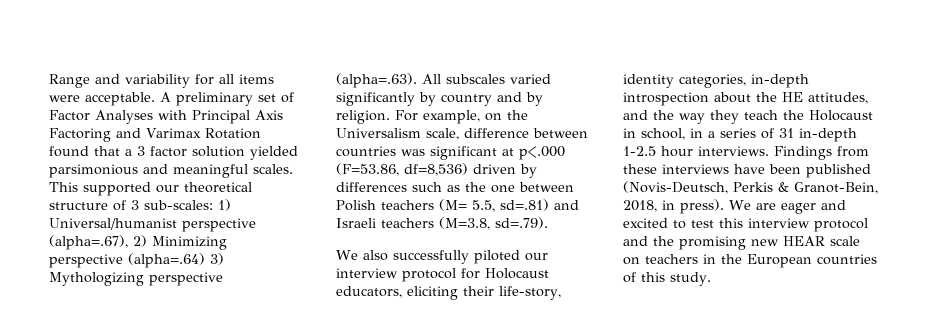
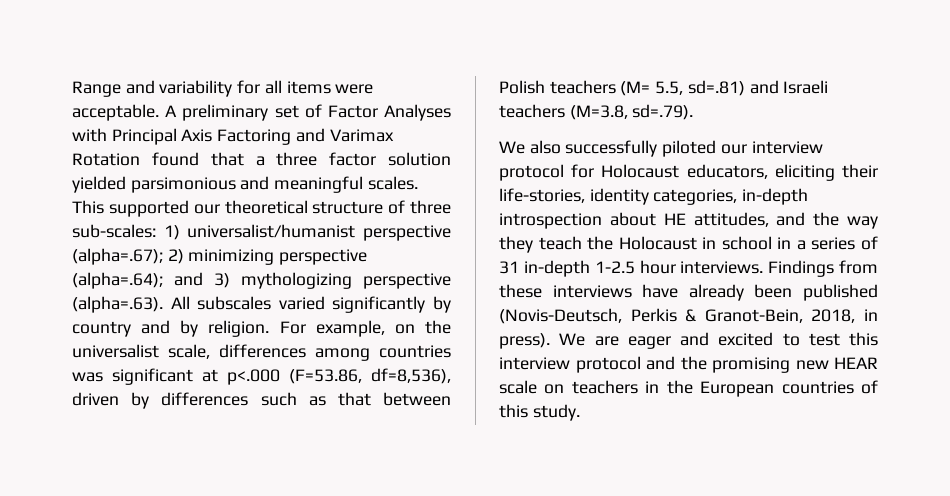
[137,146,145,156] 3 -> [276,152,318,166] three
[131,200,139,210] 3 -> [410,200,451,214] three
[49,218,256,232] [49,235,227,250] [49,253,224,268] [49,272,144,286] Universal/humanist perspective (alpha=.67), 2) Minimizing perspective (alpha=.64) 3) Mythologizing -> [187,224,451,241] [72,248,368,265] [72,272,352,289] universalist/humanist perspective (alpha=.67); 2) minimizing perspective (alpha=.64); and 3) mythologizing
[336,128,588,140] Universalism scale, difference between -> [72,344,370,361] universalist scale, differences among
[404,163,468,176] df=8,536) -> [371,368,451,384] df=8,536),
[465,182,515,193] the one -> [337,392,371,406] that
[499,286,561,300] life-story, -> [499,188,585,203] life-stories,
[756,92,777,102] the -> (656, 219) none
[641,128,685,140] school, -> [721,236,772,250] school
(765, 169) none -> [688,284,744,301] already

